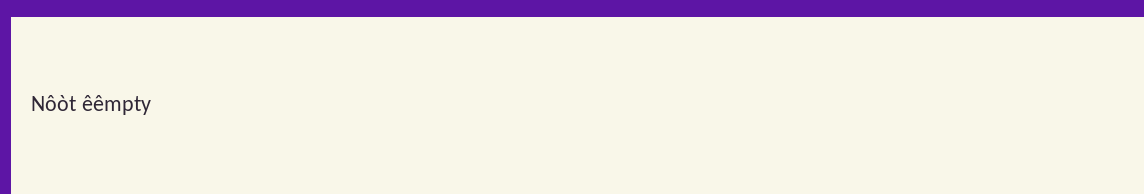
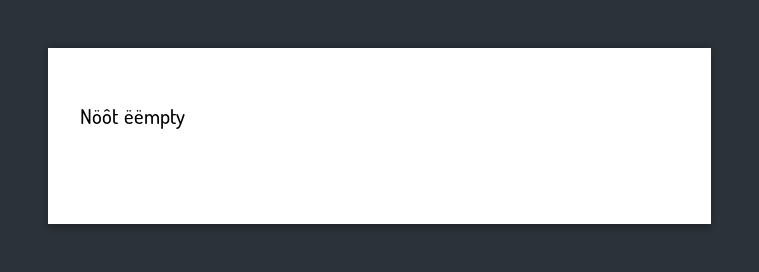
[31,95,151,115] Nôòt êêmpty -> [80,109,185,129] Nöôt ëëmpty

